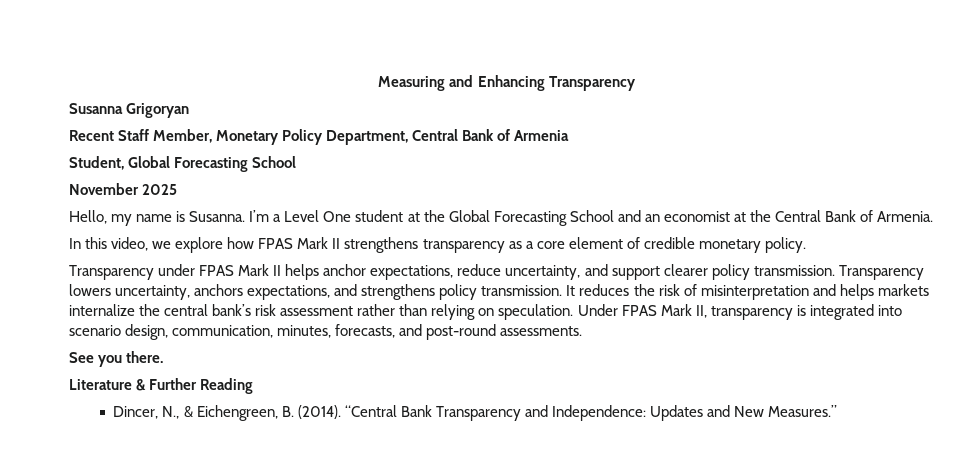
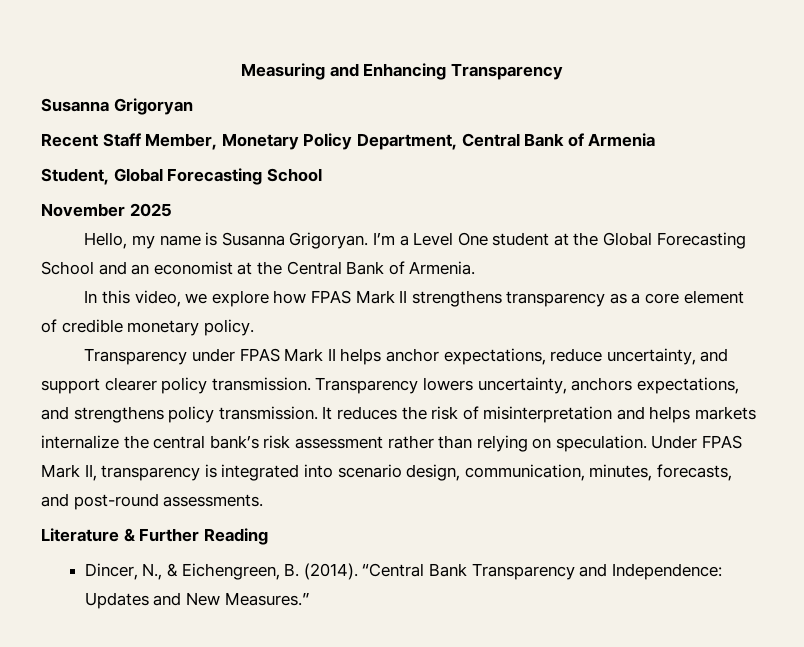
[189,211,246,222] Susanna. -> [221,232,369,249] Susanna Grigoryan.
[69,351,164,367] // See you there. -> (264, 500) none

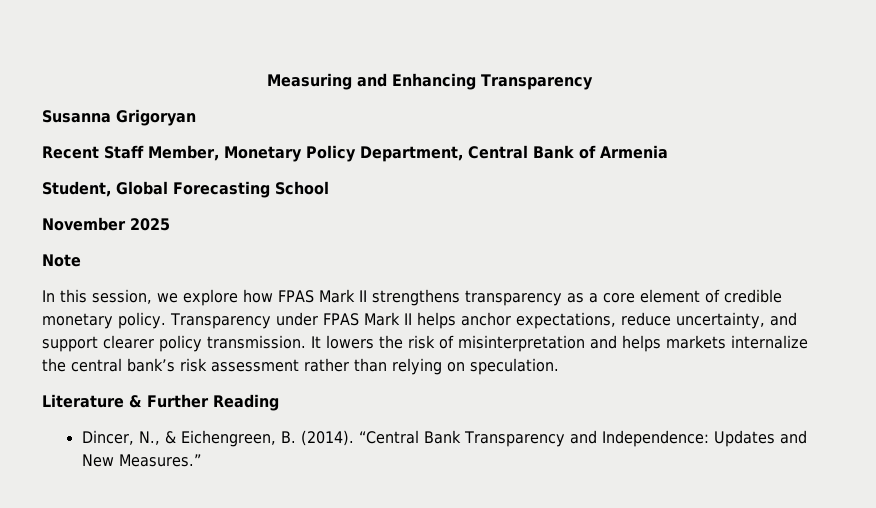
[84,232,746,249] [41,261,476,275] Hello, my name is Susanna Grigoryan. I’m a Level One student at the Global Forecasting School and an economist at the Central Bank of Armenia. -> [42,254,81,267] Note
[134,290,181,307] video, -> [92,289,152,304] session,
(254, 327) // -> (166, 320) none
[315,377,739,394] [41,406,397,423] Transparency lowers uncertainty, anchors expectations, and strengthens policy transmission. It reduces -> [311,335,374,349] It lowers
[651,435,743,449] [41,464,732,481] [41,493,264,510] Under FPAS Mark II, transparency is integrated into scenario design, communication, minutes, forecasts, and post-round assessments. -> (559, 366) none

